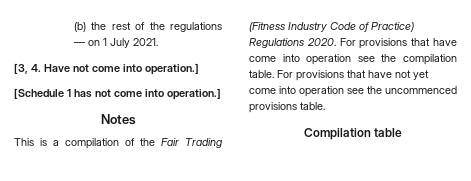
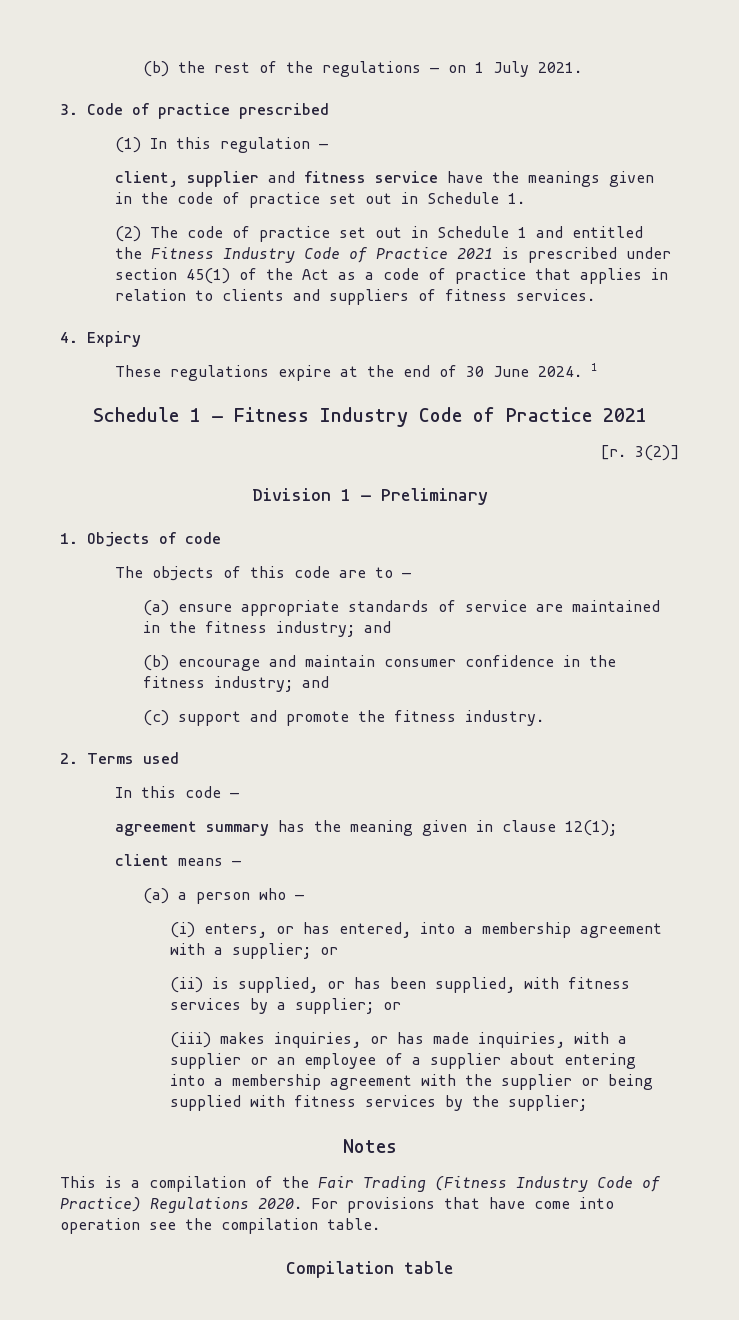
[14,63,199,75] [14,88,221,100] [3, 4. Have not come into operation.] // [Schedule 1 has not come into operation.] -> [60,103,329,119] [115,137,329,153] [115,171,655,187] [115,192,526,208] [115,226,644,242] [115,247,672,263] [115,268,669,284] [115,289,596,305] [60,331,141,347] [115,363,598,381] [92,407,647,427] [600,445,679,461] [251,488,488,505] [60,532,221,547] [115,566,412,581] [142,600,660,616] [142,621,391,637] [142,655,616,671] [142,676,329,692] [142,710,544,726] [60,752,179,764] [115,786,240,798] [115,820,618,836] [115,854,242,866] [142,888,304,904] [170,922,663,938] [170,943,339,959] [170,977,631,993] [170,998,402,1014] [170,1032,628,1048] [170,1053,637,1069] [170,1074,654,1090] [170,1095,588,1111] 3. Code of practice prescribed // (1) In this regulation — // client, supplier and fitness service have the meanings given in the code of practice set out in Schedule 1. // (2) The code of practice set out in Schedule 1 and entitled the Fitness Industry Code of Practice 2021 is prescribed under section 45(1) of the Act as a code of practice that applies in relation to clients and suppliers of fitness services. // 4. Expiry // These regulations expire at the end of 30 June 2024. 1 // Schedule 1 — Fitness Industry Code of Practice 2021 // [r. 3(2)] // Division 1 — Preliminary // 1. Objects of code // The objects of this code are to — // (a) ensure appropriate standards of service are maintained in the fitness industry; and // (b) encourage and maintain consumer confidence in the fitness industry; and // (c) support and promote the fitness industry. // 2. Terms used // In this code — // agreement summary has the meaning given in clause 12(1); // client means — // (a) a person who — // (i) enters, or has entered, into a membership agreement with a supplier; or // (ii) is supplied, or has been supplied, with fitness services by a supplier; or // (iii) makes inquiries, or has made inquiries, with a supplier or an employee of a supplier about entering into a membership agreement with the supplier or being supplied with fitness services by the supplier;
[277,70,429,81] [249,86,457,97] [249,102,325,113] For provisions that have not yet come into operation see the uncommenced provisions table. -> (380, 1224) none

